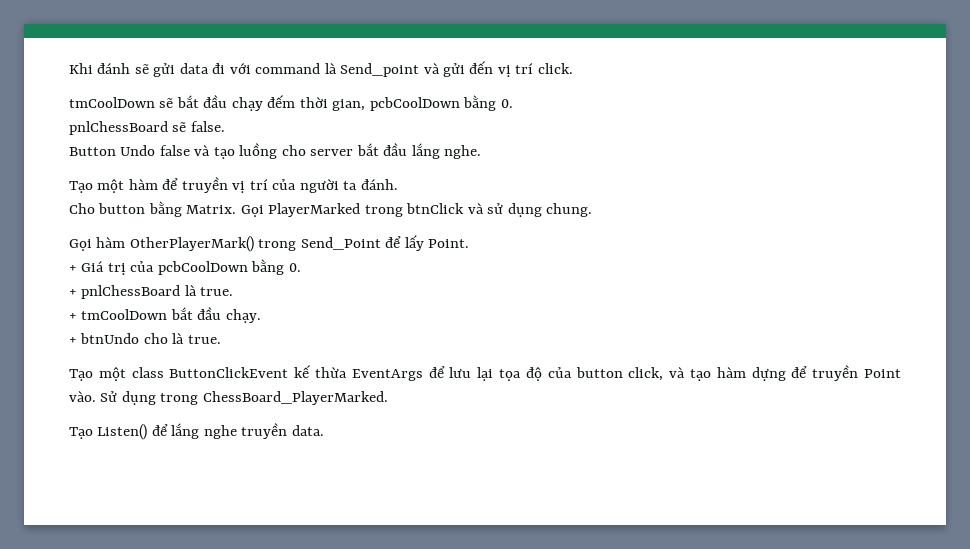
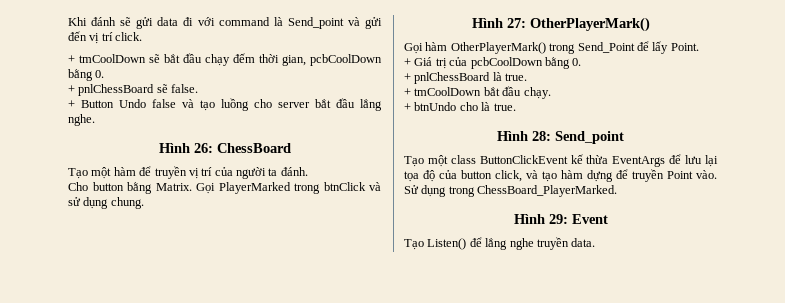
(573, 68) none -> [68,55,75,63] +
(513, 103) none -> [68,85,75,93] +
(225, 126) none -> [68,100,75,108] +
(482, 152) none -> [158,143,291,153] // Hình 26: ChessBoard
(593, 210) none -> [471,17,650,32] // Hình 27: OtherPlayerMark()
(221, 339) none -> [497,131,624,144] // Hình 28: Send_point
(388, 398) none -> [513,214,608,224] // Hình 29: Event

